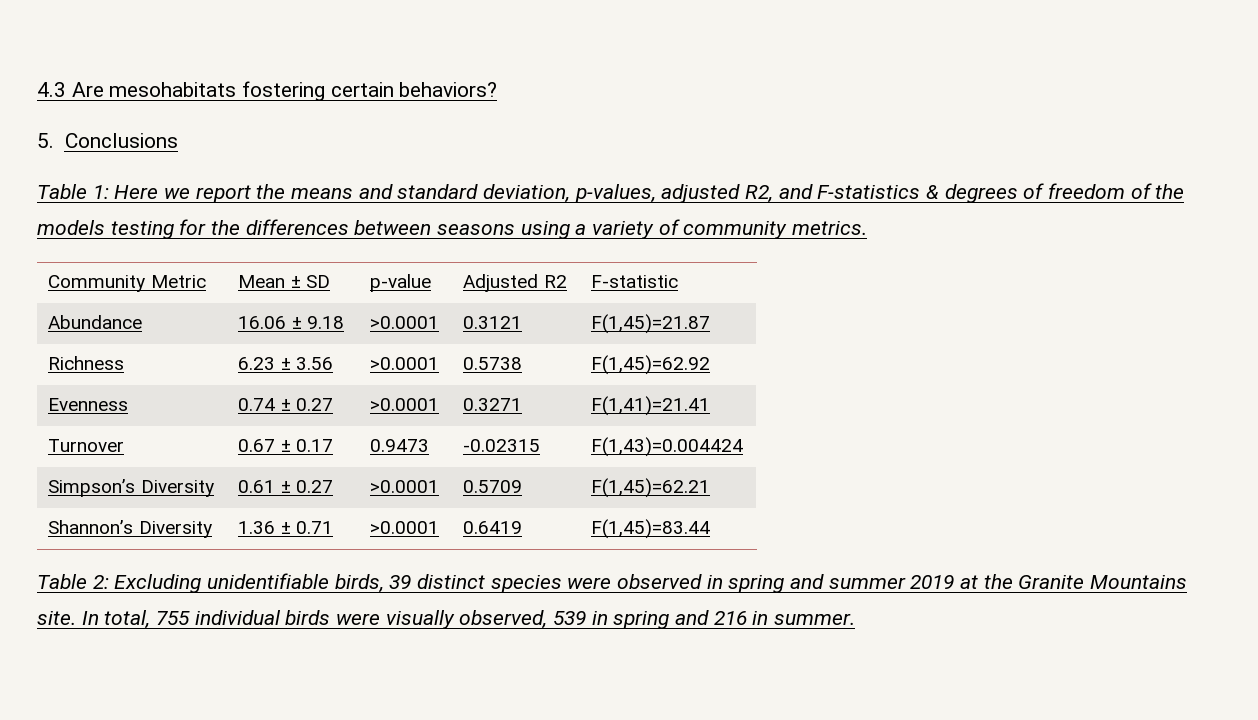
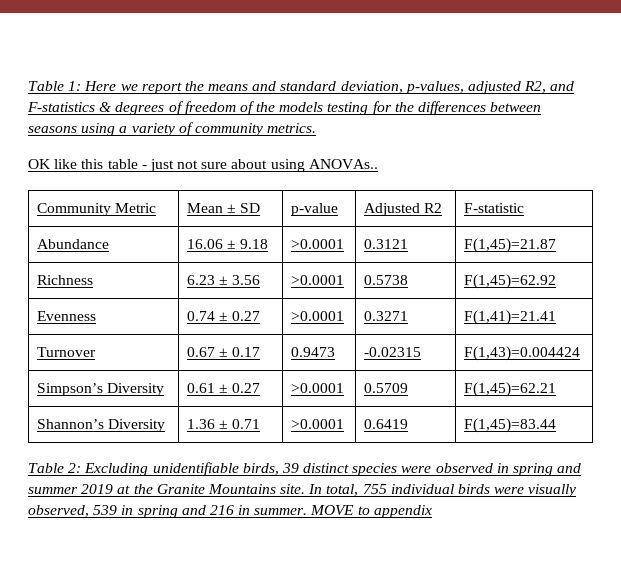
[37,81,498,101] [37,133,178,148] 4.3 Are mesohabitats fostering certain behaviors? // 5. Conclusions // -> (28, 86) none
(868, 228) none -> [28,159,378,172] // OK like this table - just not sure about using ANOVAs..
(856, 619) none -> [310,505,432,518] MOVE to appendix

